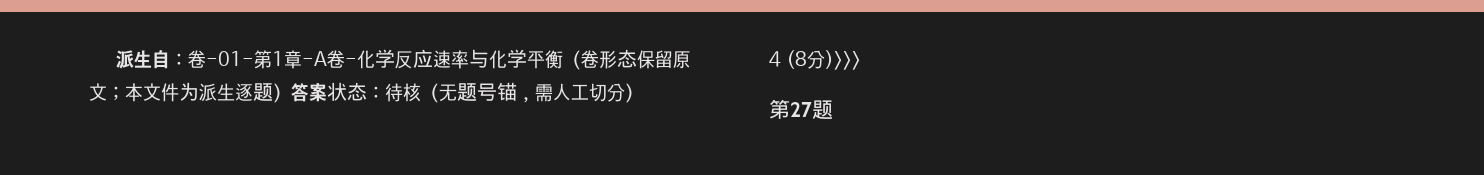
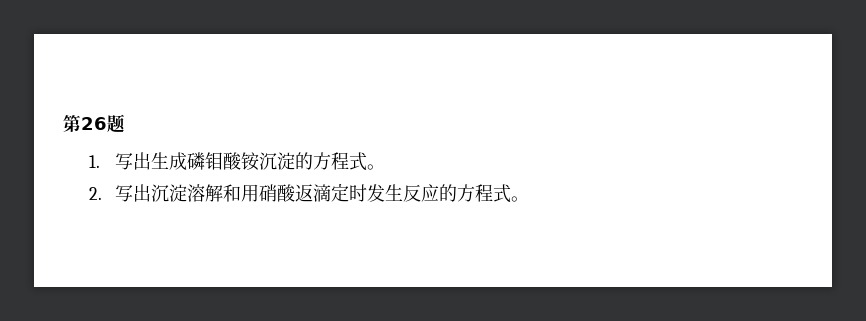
[115,49,691,70] [89,82,643,103] [769,50,862,70] [769,99,833,120] 派生自：卷-01-第1章-A卷-化学反应速率与化学平衡（卷形态保留原文；本文件为派生逐题）答案状态：待核（无题号锚，需人工切分） // 4 (8分)>>> // 第27题 -> [63,114,125,133] [88,152,385,171] [88,183,529,203] 第26题 // 1.写出生成磷钼酸铵沉淀的方程式。 // 2.写出沉淀溶解和用硝酸返滴定时发生反应的方程式。

